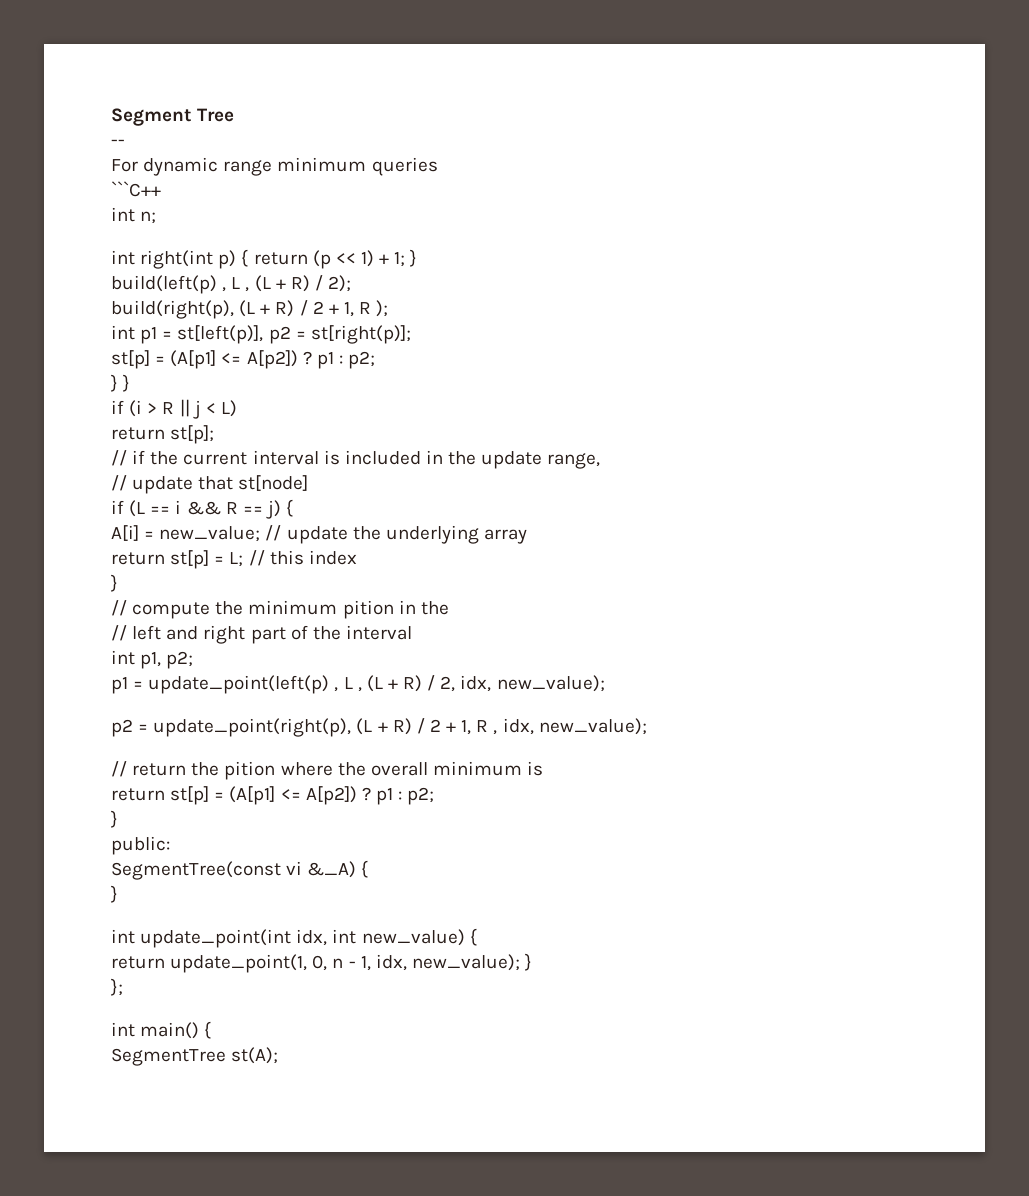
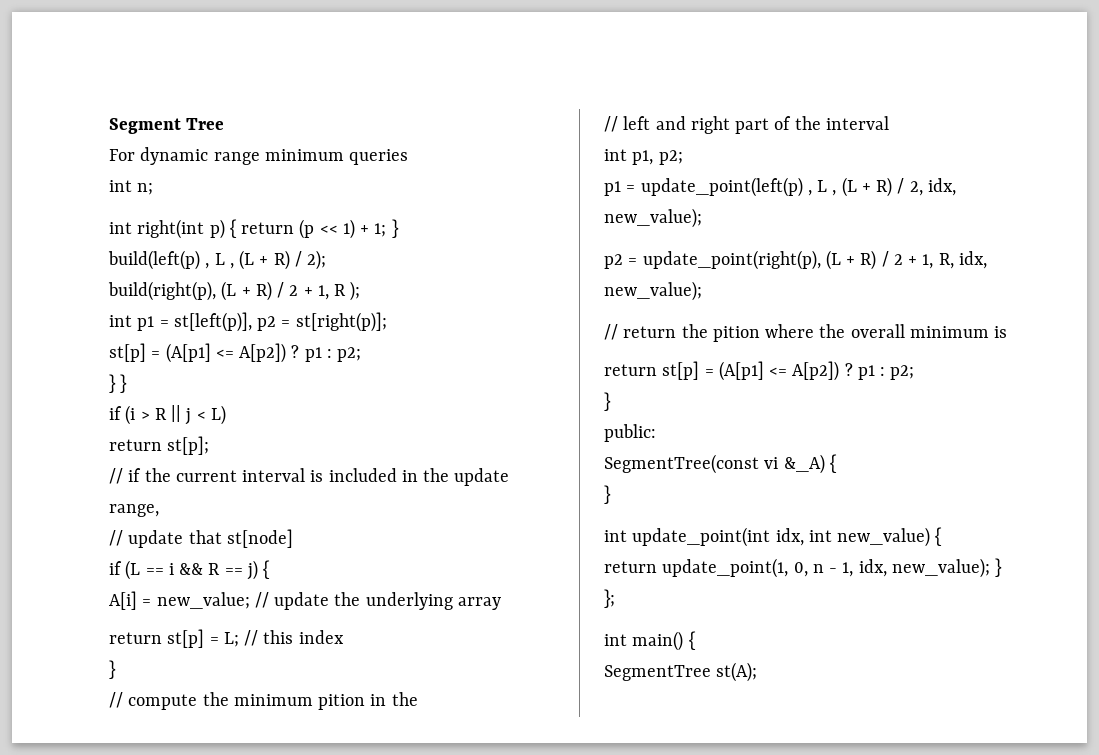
[111,139,125,146] // -- -> (225, 124) none
[111,181,161,197] // ```C++ -> (409, 157) none
[476,720,498,735] R , -> [938,253,954,269] R,

